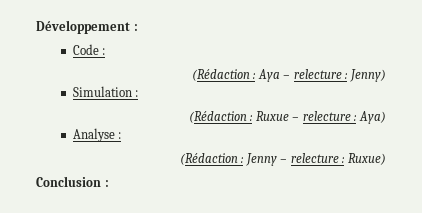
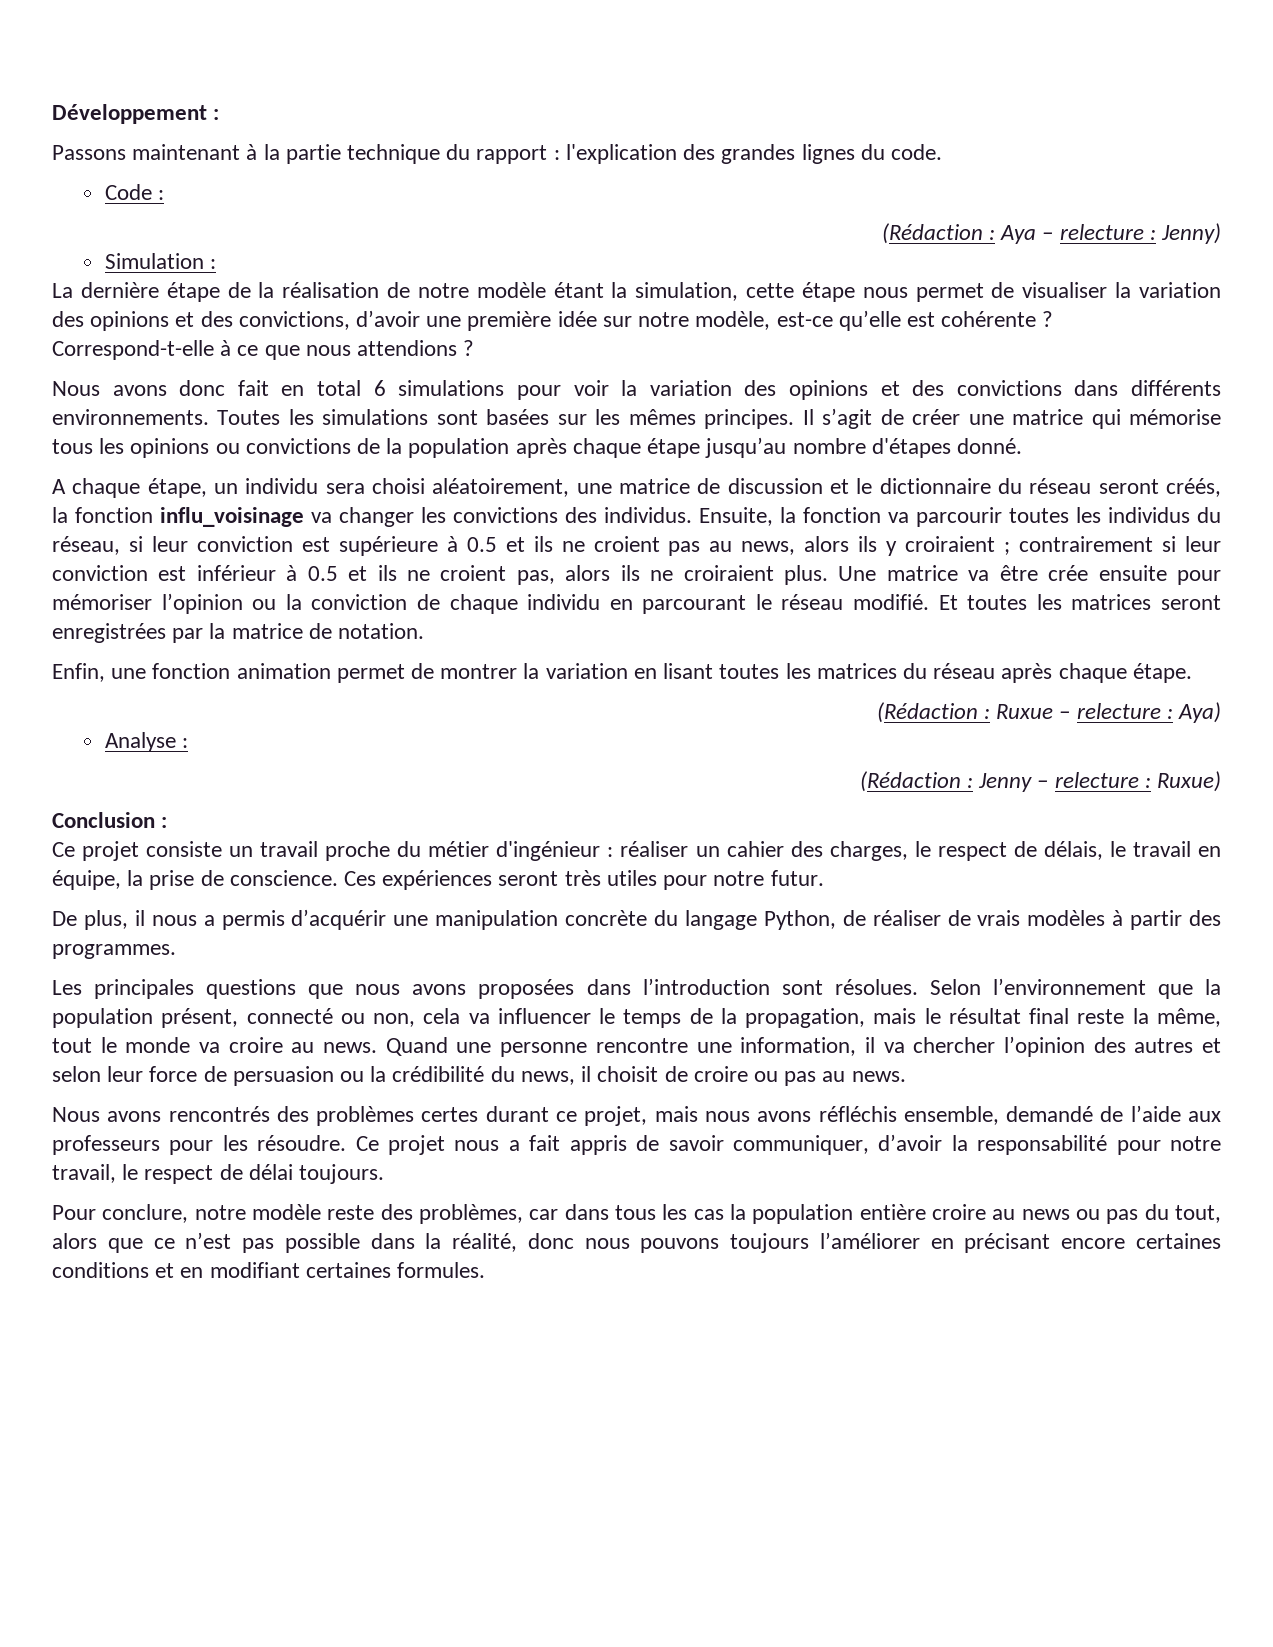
(138, 27) none -> [52,144,942,164] // Passons maintenant à la partie technique du rapport : l'explication des grandes lignes du code.
(139, 93) none -> [52,282,1222,302] [52,310,1054,331] [52,340,475,360] [52,380,1221,400] [52,408,1222,429] [52,437,1022,458] [52,478,1221,498] [52,507,1221,527] [52,536,1222,556] [52,565,1221,585] [52,593,1221,614] [52,623,425,643] [52,663,1192,683] // La dernière étape de la réalisation de notre modèle étant la simulation, cette étape nous permet de visualiser la variation des opinions et des convictions, d’avoir une première idée sur notre modèle, est-ce qu’elle est cohérente ? Correspond-t-elle à ce que nous attendions ? // Nous avons donc fait en total 6 simulations pour voir la variation des opinions et des convictions dans différents environnements. Toutes les simulations sont basées sur les mêmes principes. Il s’agit de créer une matrice qui mémorise tous les opinions ou convictions de la population après chaque étape jusqu’au nombre d'étapes donné. // A chaque étape, un individu sera choisi aléatoirement, une matrice de discussion et le dictionnaire du réseau seront créés, la fonction influ_voisinage va changer les convictions des individus. Ensuite, la fonction va parcourir toutes les individus du réseau, si leur conviction est supérieure à 0.5 et ils ne croient pas au news, alors ils y croiraient ; contrairement si leur conviction est inférieur à 0.5 et ils ne croient pas, alors ils ne croiraient plus. Une matrice va être crée ensuite pour mémoriser l’opinion ou la conviction de chaque individu en parcourant le réseau modifié. Et toutes les matrices seront enregistrées par la matrice de notation. // Enfin, une fonction animation permet de montrer la variation en lisant toutes les matrices du réseau après chaque étape.
(109, 183) none -> [52,841,1221,861] [52,870,824,890] [52,909,1221,930] [52,944,176,959] [52,978,1221,999] [52,1008,1222,1028] [52,1036,1222,1057] [52,1066,906,1086] [52,1105,1221,1126] [52,1134,1221,1155] [52,1164,385,1184] [52,1204,1221,1224] [52,1232,1221,1253] [52,1262,486,1278] // Ce projet consiste un travail proche du métier d'ingénieur : réaliser un cahier des charges, le respect de délais, le travail en équipe, la prise de conscience. Ces expériences seront très utiles pour notre futur. // De plus, il nous a permis d’acquérir une manipulation concrète du langage Python, de réaliser de vrais modèles à partir des programmes. // Les principales questions que nous avons proposées dans l’introduction sont résolues. Selon l’environnement que la population présent, connecté ou non, cela va influencer le temps de la propagation, mais le résultat final reste la même, tout le monde va croire au news. Quand une personne rencontre une information, il va chercher l’opinion des autres et selon leur force de persuasion ou la crédibilité du news, il choisit de croire ou pas au news. // Nous avons rencontrés des problèmes certes durant ce projet, mais nous avons réfléchis ensemble, demandé de l’aide aux professeurs pour les résoudre. Ce projet nous a fait appris de savoir communiquer, d’avoir la responsabilité pour notre travail, le respect de délai toujours. // Pour conclure, notre modèle reste des problèmes, car dans tous les cas la population entière croire au news ou pas du tout, alors que ce n’est pas possible dans la réalité, donc nous pouvons toujours l’améliorer en précisant encore certaines conditions et en modifiant certaines formules.

